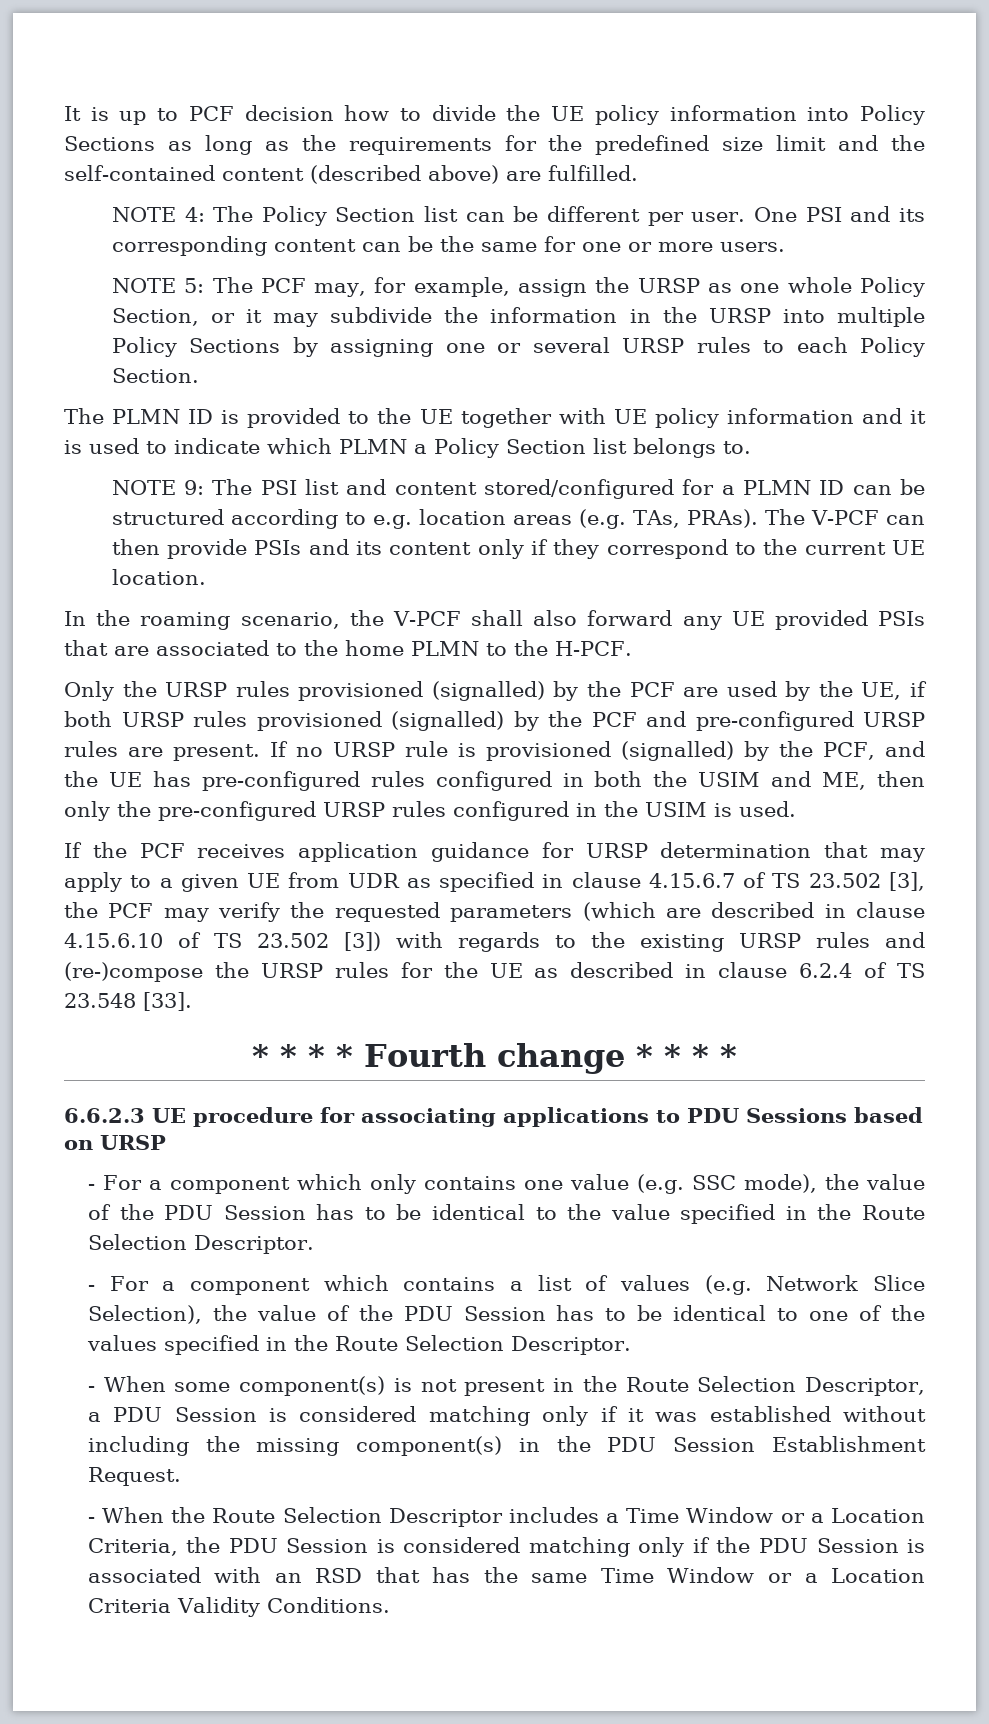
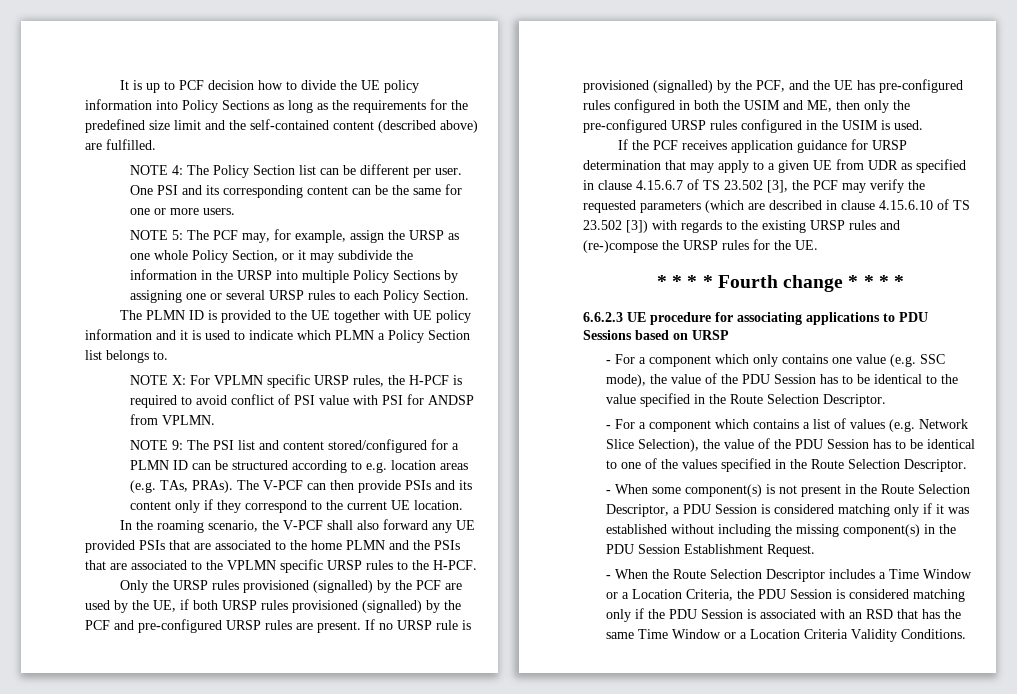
(751, 447) none -> [130,374,463,388] [130,394,475,408] [130,414,216,425] // NOTE X: For VPLMN specific URSP rules, the H-PCF is required to avoid conflict of PSI value with PSI for ANDSP from VPLMN.
(479, 648) none -> [389,540,460,550] [85,559,393,573] and the PSIs that are associated to the VPLMN specific URSP rules
[489,962,925,978] [64,992,192,1011] UE as described in clause 6.2.4 of TS 23.548 [33]. -> [795,240,818,250] UE.

